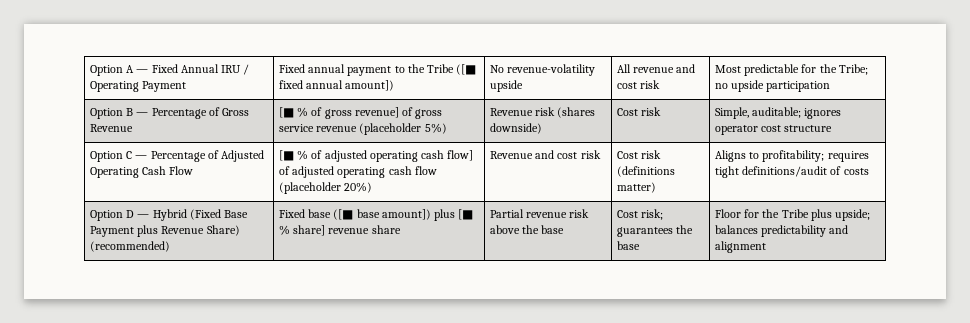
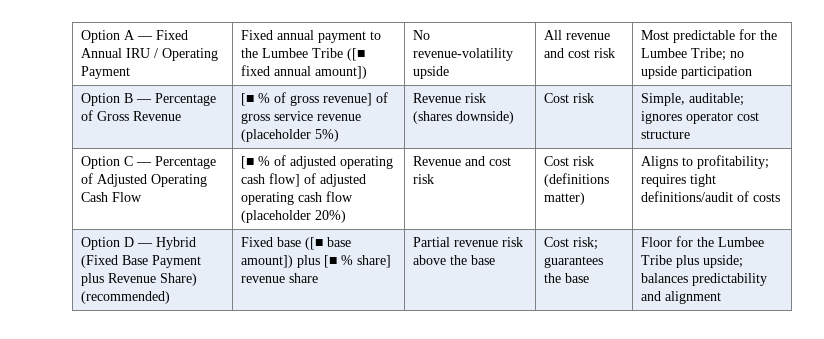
(425, 68) none -> [262,48,309,58] Lumbee
(837, 68) none -> [641,48,688,58] Lumbee
(780, 213) none -> [718,237,765,247] Lumbee

